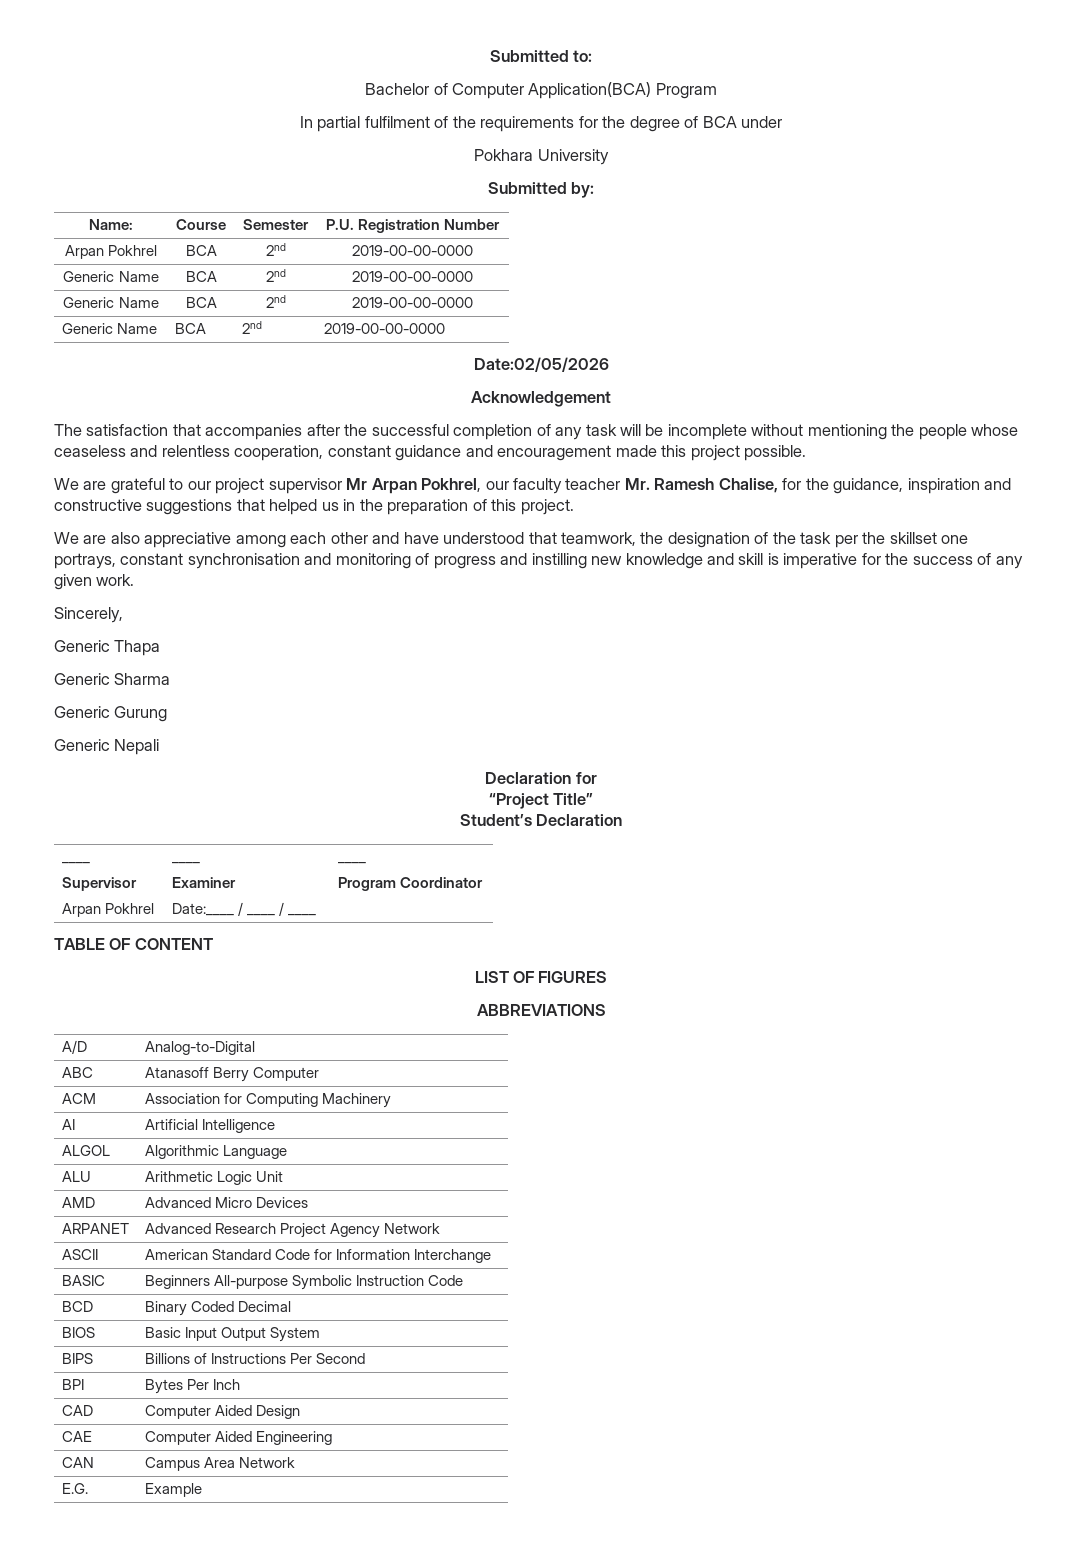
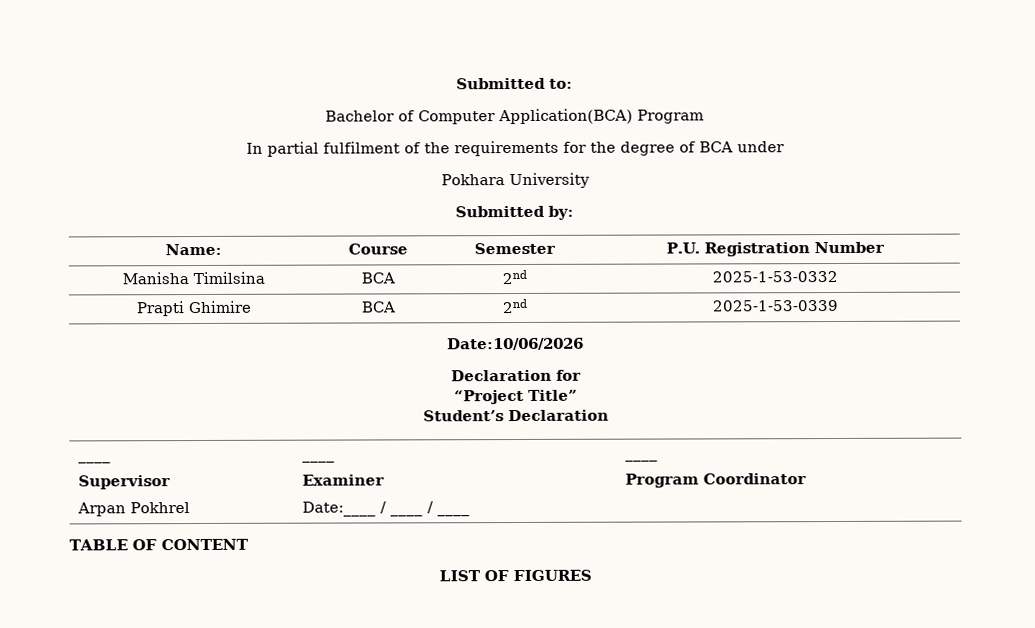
[64,245,158,259] [185,245,217,256] [265,243,286,256] [352,245,473,256] [63,271,159,282] [185,271,217,282] [265,269,286,282] [352,271,473,282] [63,297,159,308] [185,297,217,308] [265,295,286,308] [352,297,473,308] [61,323,158,334] [174,323,206,334] [241,321,262,334] [323,323,445,334] [473,357,609,372] [471,391,611,407] [54,424,1019,440] [54,445,807,461] [54,478,1012,494] [54,499,574,515] [54,532,969,548] [54,553,1023,569] [54,574,135,590] [54,607,123,623] [54,640,161,656] [54,673,171,685] [54,706,168,722] [54,739,160,755] Arpan Pokhrel | BCA | 2nd | 2019-00-00-0000 // Generic Name | BCA | 2nd | 2019-00-00-0000 // Generic Name | BCA | 2nd | 2019-00-00-0000 // Generic Name | BCA | 2nd | 2019-00-00-0000 // Date:02/05/2026 // Acknowledgement // The satisfaction that accompanies after the successful completion of any task will be incomplete without mentioning the people whose ceaseless and relentless cooperation, constant guidance and encouragement made this project possible. // We are grateful to our project supervisor Mr Arpan Pokhrel, our faculty teacher Mr. Ramesh Chalise, for the guidance, inspiration and constructive suggestions that helped us in the preparation of this project. // We are also appreciative among each other and have understood that teamwork, the designation of the task per the skillset one portrays, constant synchronisation and monitoring of progress and instilling new knowledge and skill is imperative for the success of any given work. // Sincerely, // Generic Thapa // Generic Sharma // Generic Gurung // Generic Nepali -> [122,271,265,285] [361,272,395,284] [502,269,527,285] [712,270,838,283] [136,300,251,317] [361,301,395,313] [502,298,527,314] [712,299,838,312] [447,337,584,351] Manisha Timilsina | BCA | 2nd | 2025-1-53-0332 // Prapti Ghimire | BCA | 2nd | 2025-1-53-0339 // Date:10/06/2026
[476,1004,606,1016] [61,1040,87,1054] [144,1041,255,1055] [61,1067,93,1078] [144,1067,320,1082] [61,1093,96,1104] [144,1093,392,1108] [61,1119,75,1130] [144,1119,276,1133] [61,1145,110,1156] [144,1145,288,1159] [61,1171,91,1182] [144,1171,284,1185] [61,1197,95,1208] [144,1197,309,1208] [61,1223,129,1234] [144,1223,441,1238] [61,1249,98,1260] [144,1249,492,1263] [61,1275,105,1286] [144,1275,464,1290] [61,1301,93,1312] [144,1301,292,1316] [61,1327,95,1338] [144,1327,321,1342] [61,1353,93,1364] [144,1353,366,1364] [61,1379,84,1390] [144,1379,241,1394] [61,1405,93,1416] [144,1405,301,1419] [61,1431,92,1442] [144,1431,333,1445] [61,1457,94,1468] [144,1457,296,1471] [61,1483,88,1494] [144,1483,202,1497] // ABBREVIATIONS // A/D | Analog-to-Digital // ABC | Atanasoff Berry Computer // ACM | Association for Computing Machinery // AI | Artificial Intelligence // ALGOL | Algorithmic Language // ALU | Arithmetic Logic Unit // AMD | Advanced Micro Devices // ARPANET | Advanced Research Project Agency Network // ASCII | American Standard Code for Information Interchange // BASIC | Beginners All-purpose Symbolic Instruction Code // BCD | Binary Coded Decimal // BIOS | Basic Input Output System // BIPS | Billions of Instructions Per Second // BPI | Bytes Per Inch // CAD | Computer Aided Design // CAE | Computer Aided Engineering // CAN | Campus Area Network // E.G. | Example -> (592, 575) none

